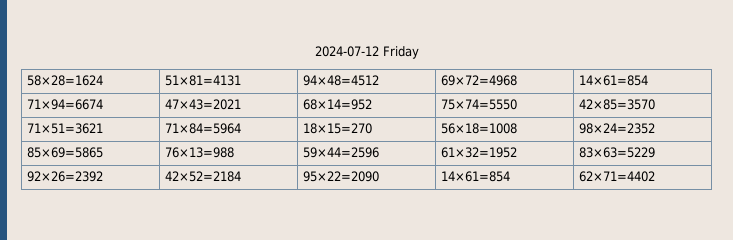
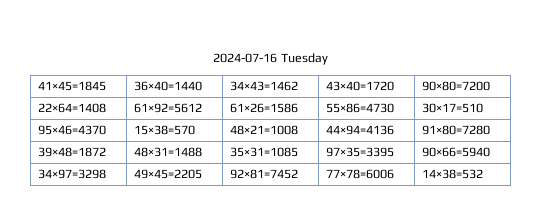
[314,46,419,59] [27,75,104,86] [165,75,242,86] [303,75,380,86] [441,75,518,86] [579,75,649,86] [27,99,104,110] [165,99,242,110] [303,99,373,110] [441,99,518,110] [579,99,656,110] [27,123,104,134] [165,123,242,134] [303,123,373,134] [441,123,518,134] [579,123,656,134] [27,147,104,158] [165,147,235,158] [303,147,380,158] [441,147,518,158] [579,147,656,158] [27,171,104,182] [165,171,242,182] [303,171,380,182] [441,171,511,182] [579,171,656,182] 2024-07-12 Friday // 58×28=1624 | 51×81=4131 | 94×48=4512 | 69×72=4968 | 14×61=854 // 71×94=6674 | 47×43=2021 | 68×14=952 | 75×74=5550 | 42×85=3570 // 71×51=3621 | 71×84=5964 | 18×15=270 | 56×18=1008 | 98×24=2352 // 85×69=5865 | 76×13=988 | 59×44=2596 | 61×32=1952 | 83×63=5229 // 92×26=2392 | 42×52=2184 | 95×22=2090 | 14×61=854 | 62×71=4402 -> [213,53,328,65] [37,81,106,91] [133,81,202,91] [229,81,298,91] [325,81,394,91] [421,81,490,91] [37,103,106,113] [133,103,202,113] [229,103,298,113] [325,103,394,113] [421,103,483,113] [37,125,106,135] [133,125,195,135] [229,125,298,135] [325,125,394,135] [421,125,490,135] [37,147,106,157] [133,147,202,157] [229,147,298,157] [325,147,394,157] [421,147,490,157] [37,169,106,179] [133,169,202,179] [229,169,298,179] [325,169,394,179] [421,169,483,179] 2024-07-16 Tuesday // 41×45=1845 | 36×40=1440 | 34×43=1462 | 43×40=1720 | 90×80=7200 // 22×64=1408 | 61×92=5612 | 61×26=1586 | 55×86=4730 | 30×17=510 // 95×46=4370 | 15×38=570 | 48×21=1008 | 44×94=4136 | 91×80=7280 // 39×48=1872 | 48×31=1488 | 35×31=1085 | 97×35=3395 | 90×66=5940 // 34×97=3298 | 49×45=2205 | 92×81=7452 | 77×78=6006 | 14×38=532

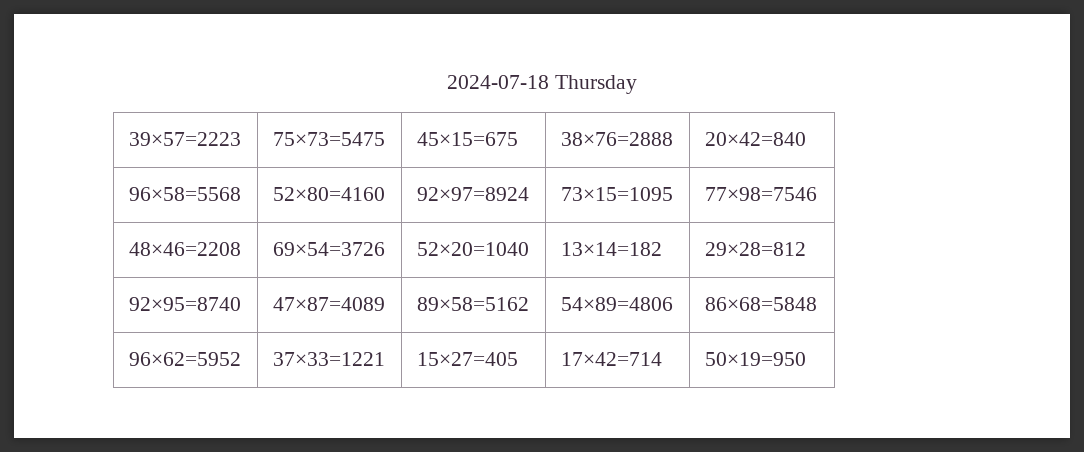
[213,53,328,65] [37,81,106,91] [133,81,202,91] [229,81,298,91] [325,81,394,91] [421,81,490,91] [37,103,106,113] [133,103,202,113] [229,103,298,113] [325,103,394,113] [421,103,483,113] [37,125,106,135] [133,125,195,135] [229,125,298,135] [325,125,394,135] [421,125,490,135] [37,147,106,157] [133,147,202,157] [229,147,298,157] [325,147,394,157] [421,147,490,157] [37,169,106,179] [133,169,202,179] [229,169,298,179] [325,169,394,179] [421,169,483,179] 2024-07-16 Tuesday // 41×45=1845 | 36×40=1440 | 34×43=1462 | 43×40=1720 | 90×80=7200 // 22×64=1408 | 61×92=5612 | 61×26=1586 | 55×86=4730 | 30×17=510 // 95×46=4370 | 15×38=570 | 48×21=1008 | 44×94=4136 | 91×80=7280 // 39×48=1872 | 48×31=1488 | 35×31=1085 | 97×35=3395 | 90×66=5940 // 34×97=3298 | 49×45=2205 | 92×81=7452 | 77×78=6006 | 14×38=532 -> [447,75,637,94] [128,132,241,146] [272,132,385,146] [416,132,518,146] [560,132,673,146] [704,132,806,146] [128,187,241,201] [272,187,385,201] [416,187,529,201] [560,187,673,201] [704,187,817,201] [128,242,241,256] [272,242,385,256] [416,242,529,256] [560,242,662,256] [704,242,806,256] [128,297,241,311] [272,297,385,311] [416,297,529,311] [560,297,673,311] [704,297,817,311] [128,352,241,366] [272,352,385,366] [416,352,518,366] [560,352,662,366] [704,352,806,366] 2024-07-18 Thursday // 39×57=2223 | 75×73=5475 | 45×15=675 | 38×76=2888 | 20×42=840 // 96×58=5568 | 52×80=4160 | 92×97=8924 | 73×15=1095 | 77×98=7546 // 48×46=2208 | 69×54=3726 | 52×20=1040 | 13×14=182 | 29×28=812 // 92×95=8740 | 47×87=4089 | 89×58=5162 | 54×89=4806 | 86×68=5848 // 96×62=5952 | 37×33=1221 | 15×27=405 | 17×42=714 | 50×19=950

